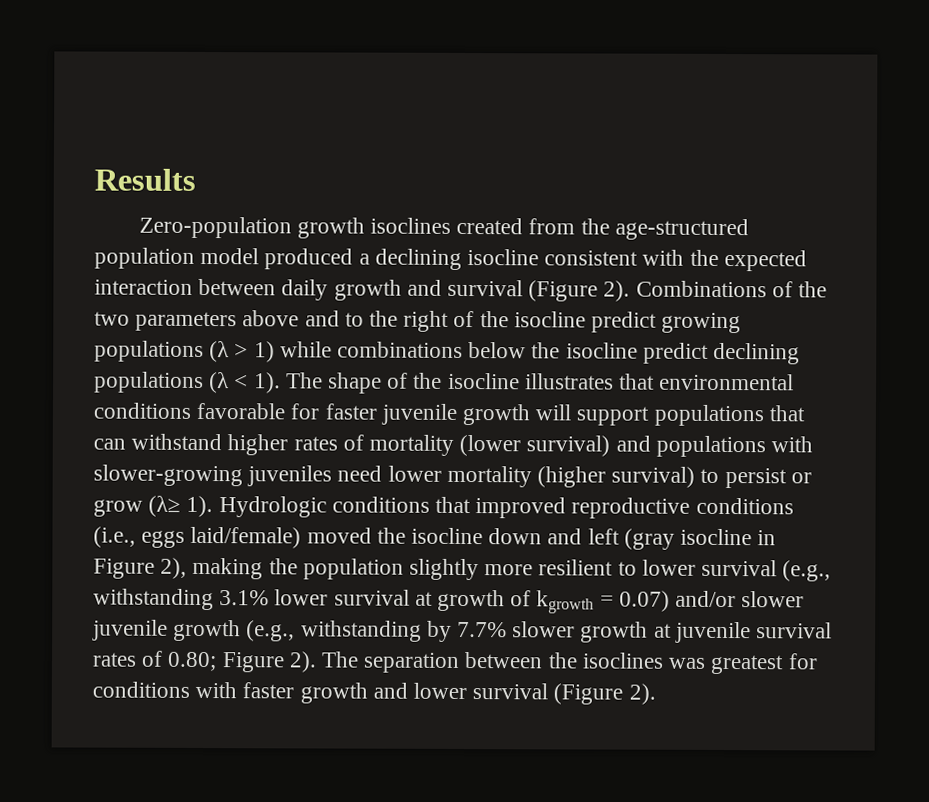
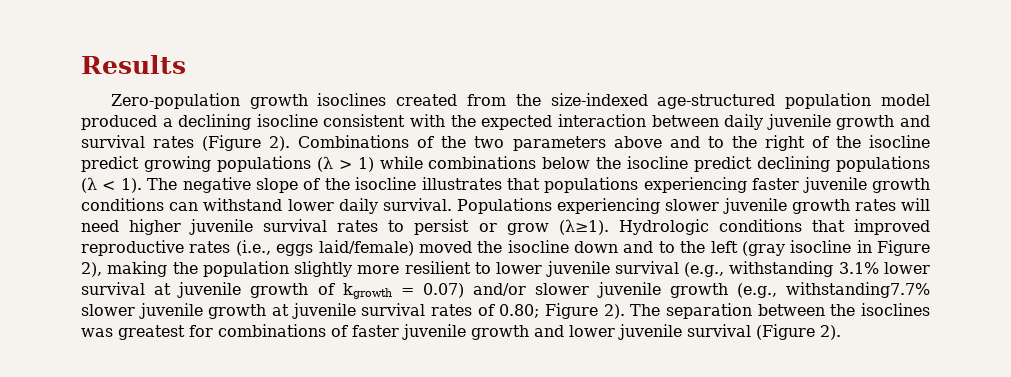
(610, 226) none -> [550,93,648,106] size-indexed
(329, 290) none -> [766,114,831,130] juvenile
(524, 288) none -> [153,136,195,148] rates
[328,372,383,394] shape -> [182,177,298,193] negative slope
[659,373,795,391] [93,402,805,427] [93,433,814,458] [93,464,696,488] environmental conditions favorable for faster juvenile growth will support populations that can withstand higher rates of mortality (lower survival) and populations with slower-growing juveniles need lower mortality (higher survival) -> [544,177,930,193] [81,198,930,214] [81,219,379,235] populations experiencing faster juvenile growth conditions can withstand lower daily survival. Populations experiencing slower juvenile growth rates will need higher juvenile survival rates
[148,495,214,518] (λ≥ 1). -> [558,219,609,235] (λ≥1).
[695,497,794,515] conditions -> [189,241,231,253] rates
(583, 536) none -> [658,241,706,253] to the
(696, 567) none -> [545,261,610,277] juvenile
(433, 598) none -> [177,282,242,298] juvenile
[300,620,576,642] withstanding by 7.7% slower -> [786,282,930,298] [81,303,203,319] withstanding7.7% slower juvenile
[92,681,295,699] conditions with faster -> [218,324,466,340] combinations of faster juvenile
(468, 691) none -> [618,324,682,340] juvenile

